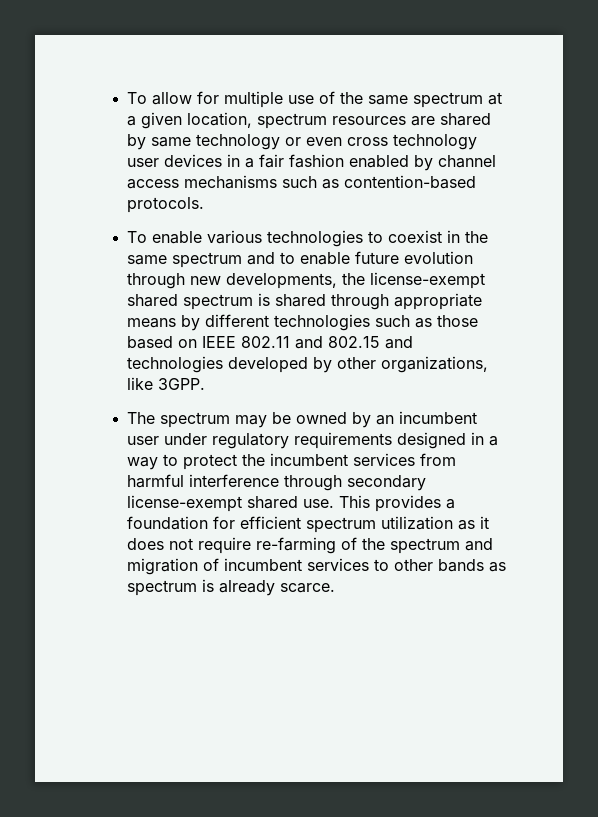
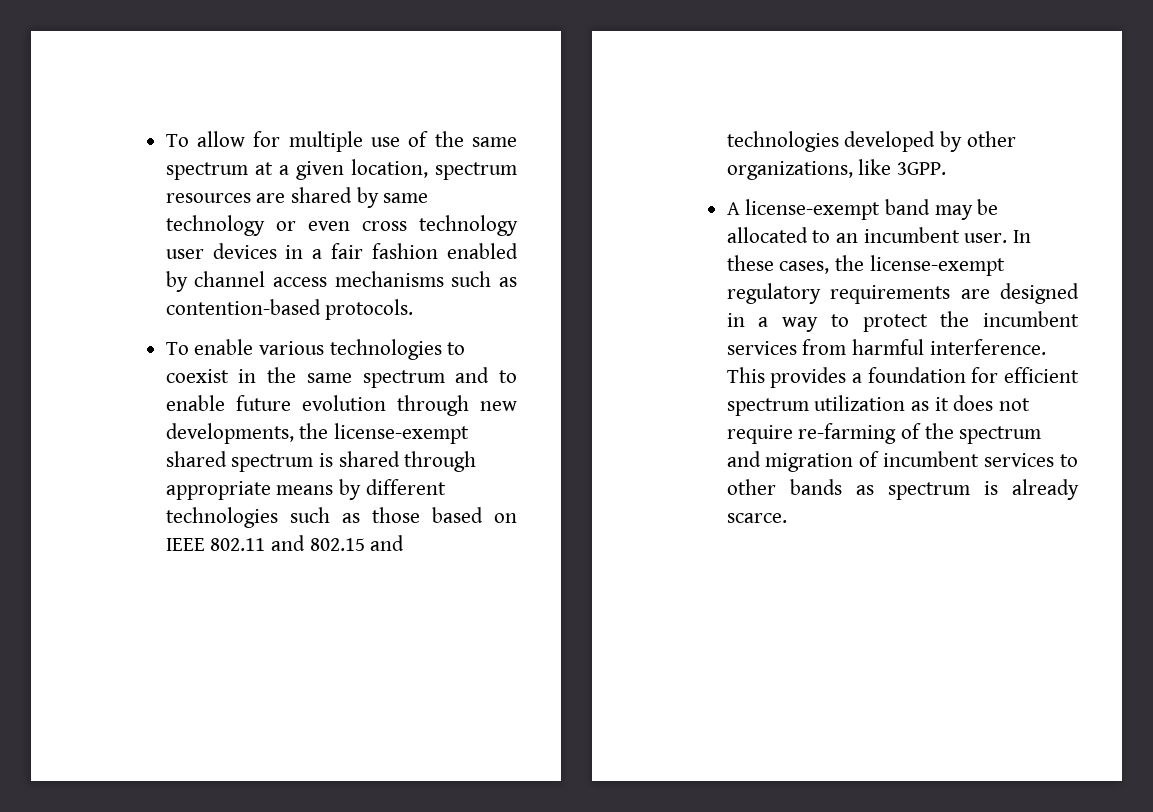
[127,411,478,428] [127,433,208,445] The spectrum may be owned by an incumbent user under -> [726,199,999,220] [726,227,1031,243] [726,255,1005,276] A license-exempt band may be allocated to an incumbent user. In these cases, the license-exempt
(393, 440) none -> [960,289,990,299] are
[189,474,427,491] [127,495,335,512] interference through secondary license-exempt shared use. -> [929,339,1046,355] interference.

